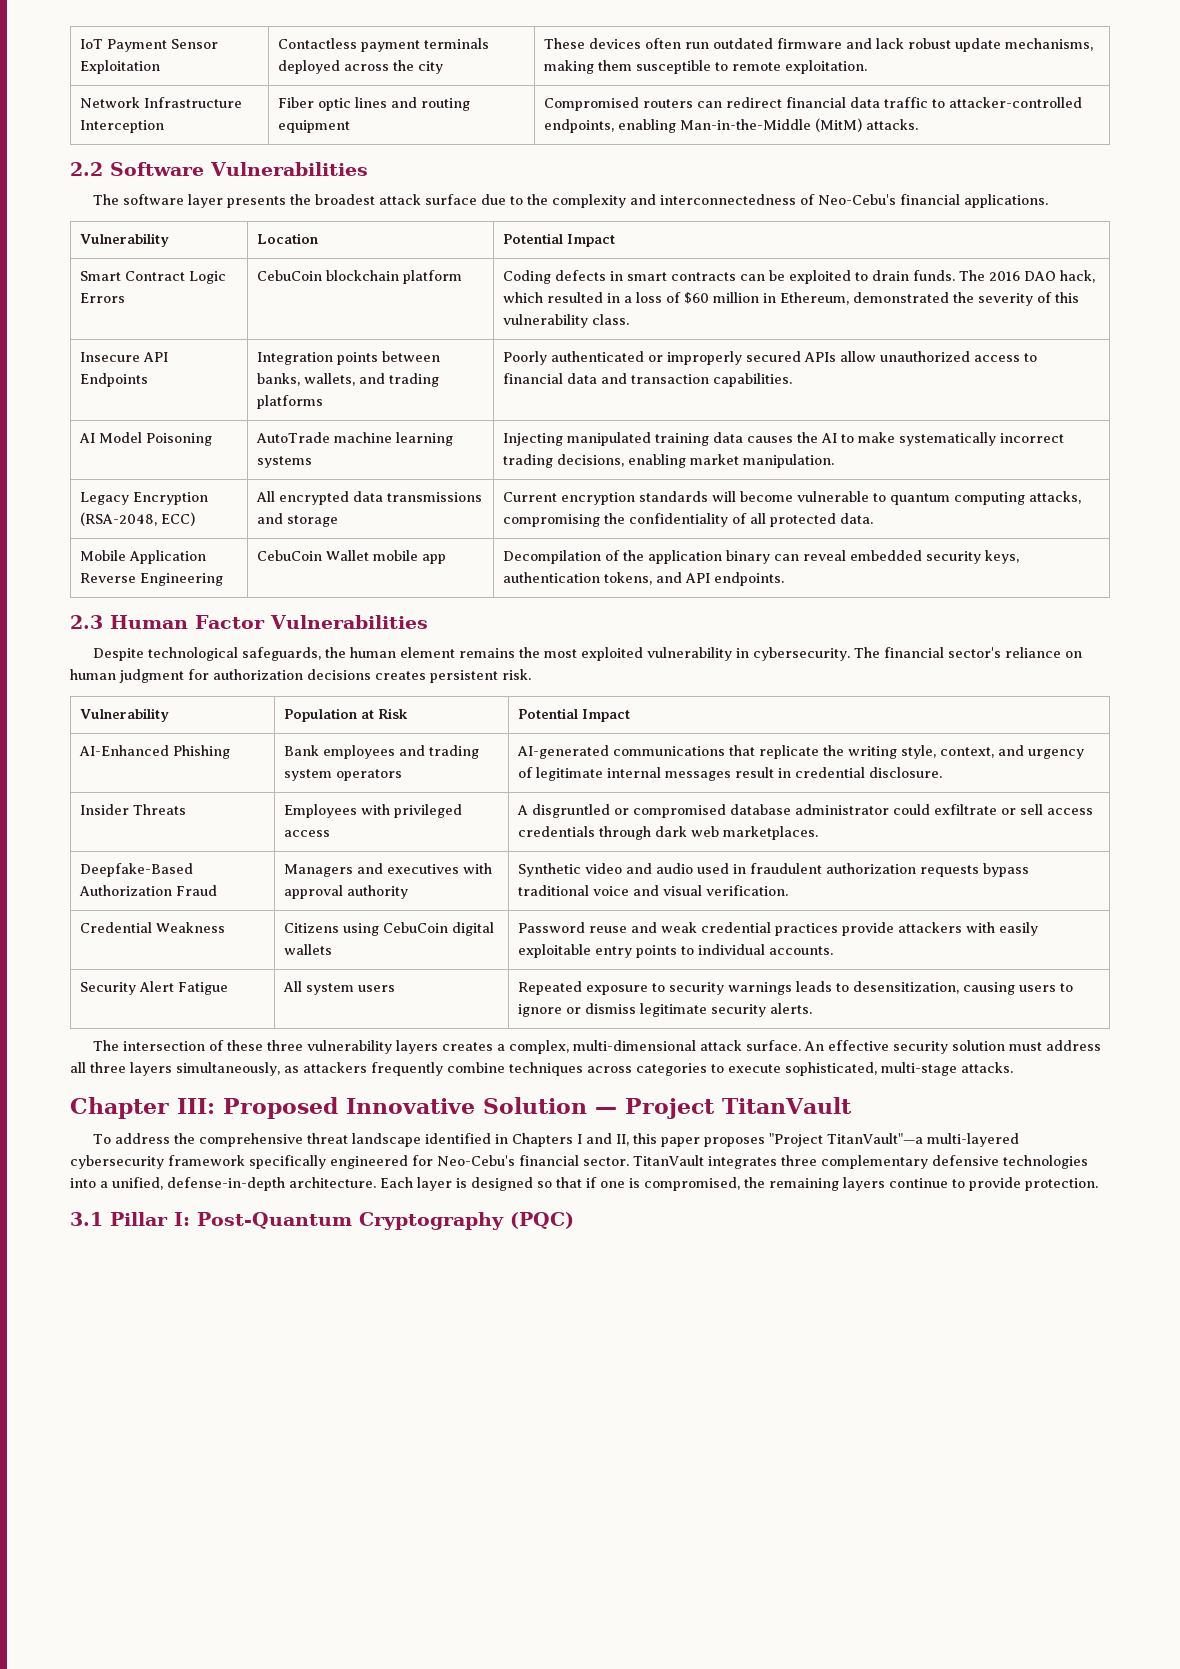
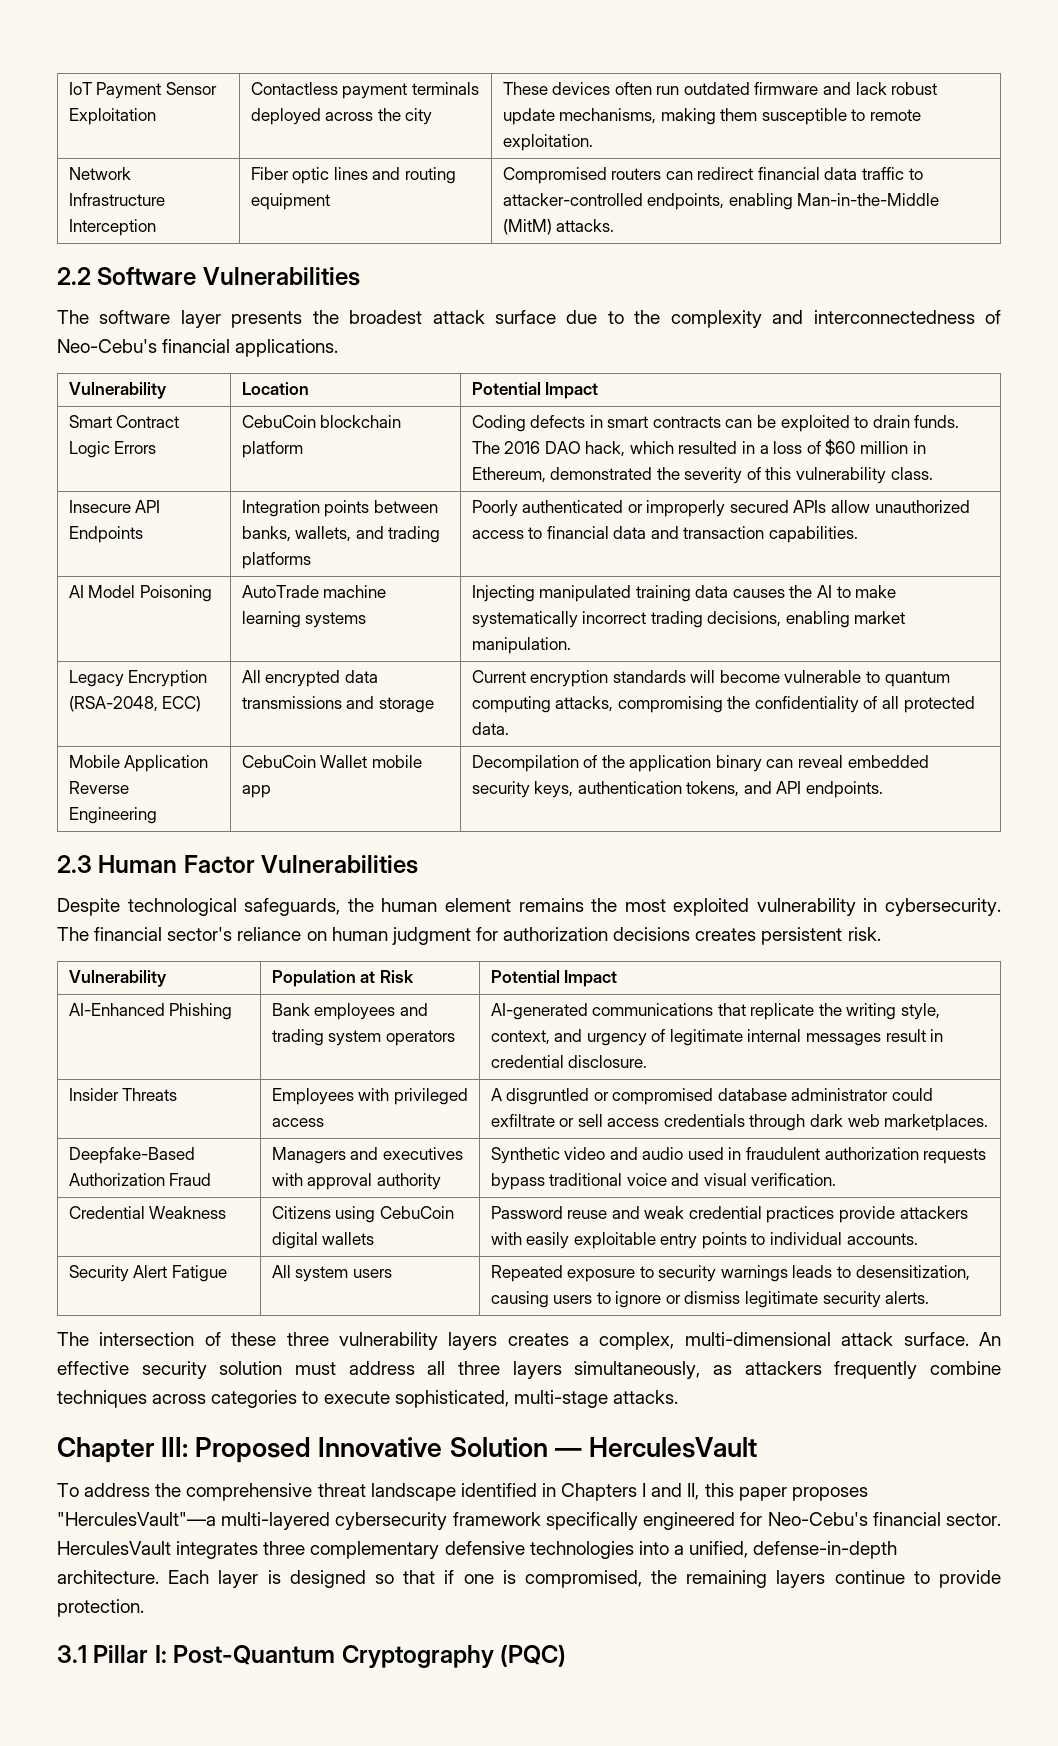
[625,1097,852,1119] Project TitanVault -> [588,1437,757,1458] HerculesVault
[769,1133,924,1147] "Project TitanVault"—a -> [57,1512,216,1526] "HerculesVault"—a
[633,1155,704,1166] TitanVault -> [57,1541,171,1555] HerculesVault

